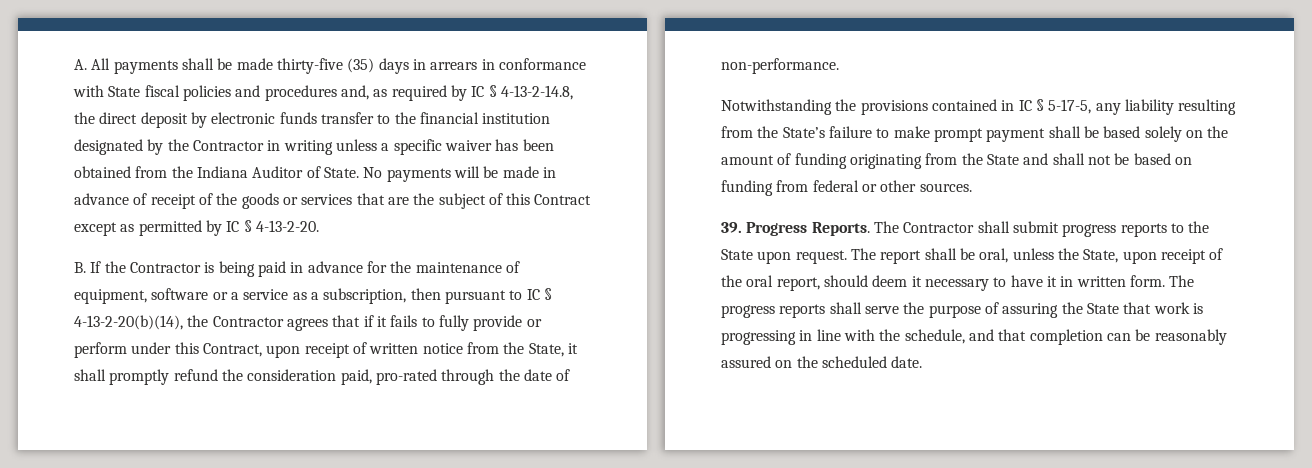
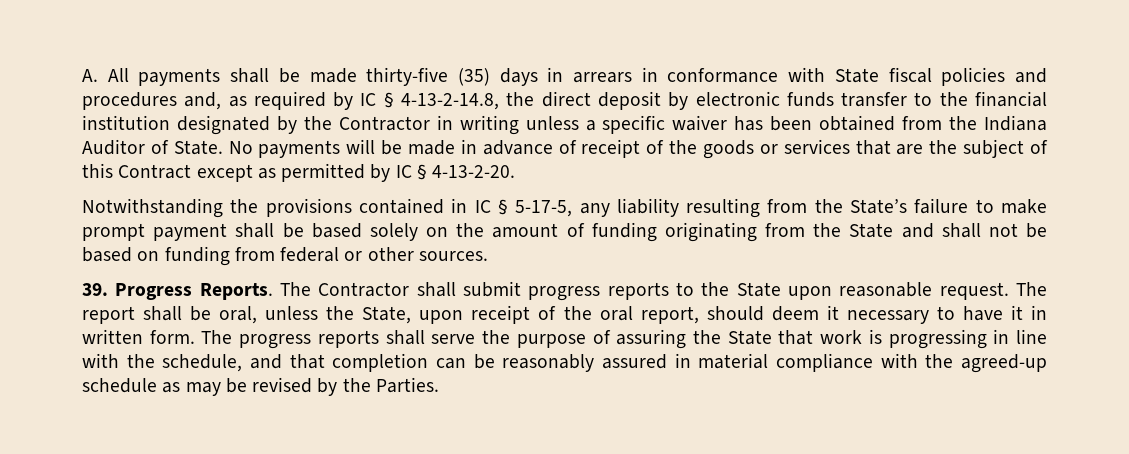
[74,261,520,277] [74,288,552,304] [74,315,542,331] [74,342,578,358] [74,369,571,385] [721,58,839,74] // B. If the Contractor is being paid in advance for the maintenance of equipment, software or a service as a subscription, then pursuant to IC § 4-13-2-20(b)(14), the Contractor agrees that if it fails to fully provide or perform under this Contract, upon receipt of written notice from the State, it shall promptly refund the consideration paid, pro-rated through the date of non-performance. -> (516, 171) none
(792, 257) none -> [839,282,933,297] reasonable
[775,356,923,368] on the scheduled date. -> [674,353,1047,373] [82,377,439,396] in material compliance with the agreed-up schedule as may be revised by the Parties.

